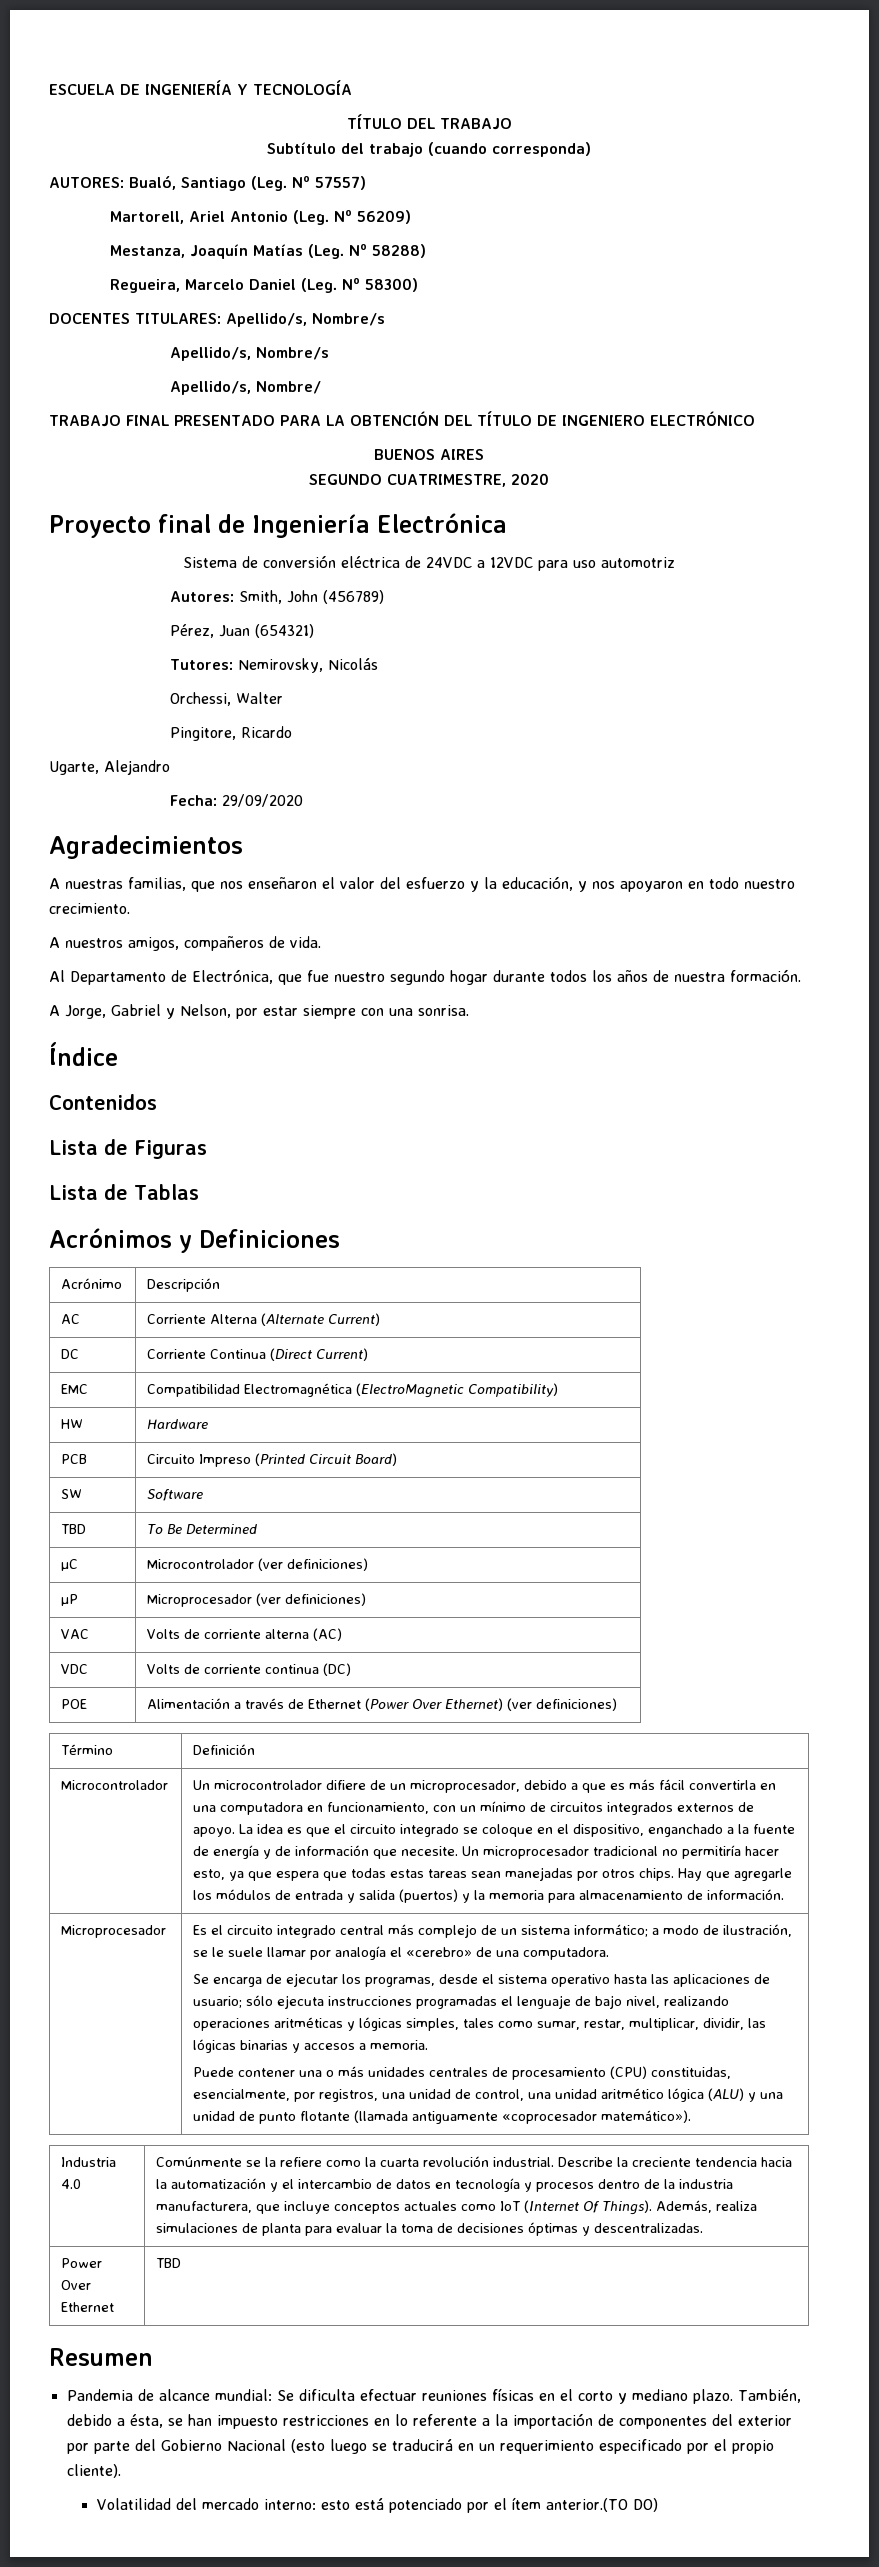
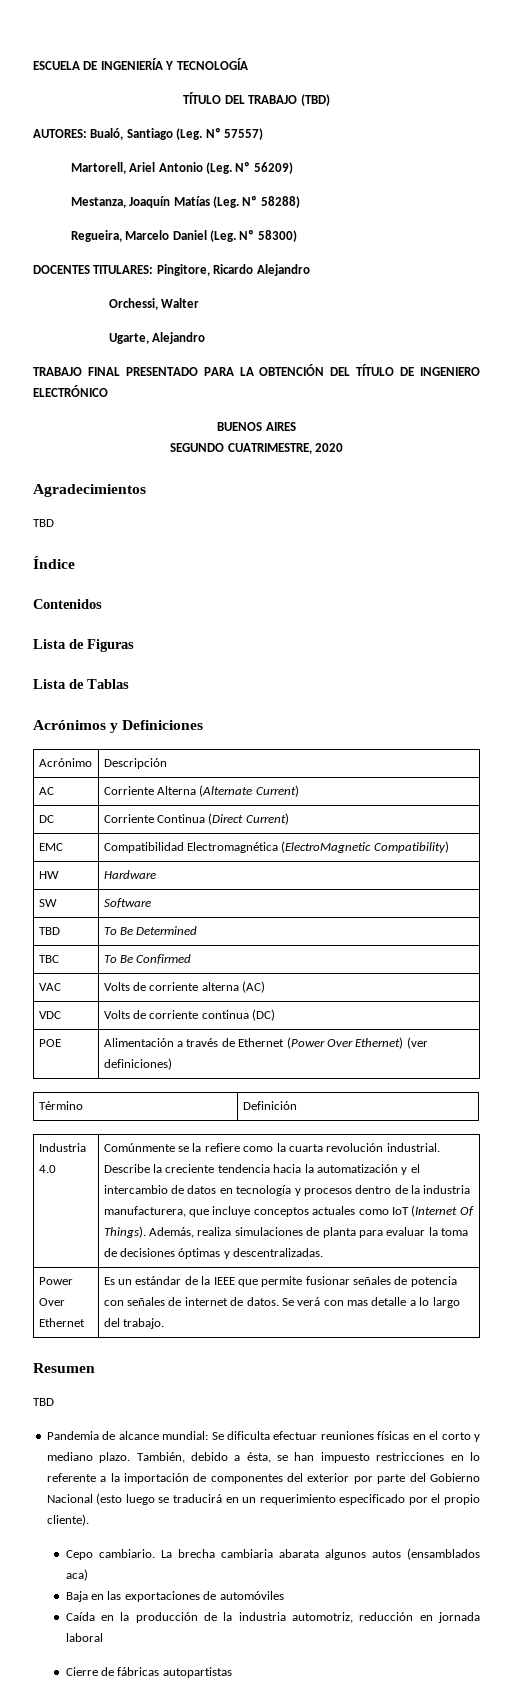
[267,142,591,157] // Subtítulo del trabajo (cuando corresponda) -> [300,94,330,106] (TBD)
[226,313,385,327] [170,347,330,361] [170,381,322,395] Apellido/s, Nombre/s // Apellido/s, Nombre/s // Apellido/s, Nombre/ -> [156,264,310,276] [108,298,200,310] [108,332,206,344] Pingitore, Ricardo Alejandro // Orchessi, Walter // Ugarte, Alejandro
[49,513,507,538] [183,555,675,571] [170,590,385,604] [170,624,315,638] [170,658,379,673] [170,692,284,706] [170,726,293,741] [49,760,170,775] [170,794,304,807] [49,835,243,859] [49,876,795,892] [49,903,130,914] [49,936,321,951] [49,969,801,985] [49,1004,469,1019] Proyecto final de Ingeniería Electrónica // Sistema de conversión eléctrica de 24VDC a 12VDC para uso automotriz // Autores: Smith, John (456789) // Pérez, Juan (654321) // Tutores: Nemirovsky, Nicolás // Orchessi, Walter // Pingitore, Ricardo // Ugarte, Alejandro // Fecha: 29/09/2020 // Agradecimientos // A nuestras familias, que nos enseñaron el valor del esfuerzo y la educación, y nos apoyaron en todo nuestro crecimiento. // A nuestros amigos, compañeros de vida. // Al Departamento de Electrónica, que fue nuestro segundo hogar durante todos los años de nuestra formación. // A Jorge, Gabriel y Nelson, por estar siempre con una sonrisa. -> [33,484,146,497] [33,519,54,527] Agradecimientos // TBD
[61,1454,88,1464] [147,1453,398,1467] // PCB | Circuito Impreso (Printed Circuit Board) -> (156, 874) none
[61,1559,79,1571] [147,1558,369,1571] [61,1594,79,1606] [147,1593,367,1607] µC | Microcontrolador (ver definiciones) // µP | Microprocesador (ver definiciones) -> [38,955,59,963] [103,954,192,964] TBC | To Be Confirmed
[61,1780,169,1790] [193,1779,777,1793] [193,1801,755,1815] [193,1824,796,1837] [193,1845,780,1859] [193,1867,793,1881] [193,1889,785,1903] [61,1925,167,1938] [193,1924,793,1938] [193,1946,610,1960] [193,1973,771,1987] [193,1995,730,2009] [193,2017,767,2031] [193,2039,429,2053] [193,2066,732,2080] [193,2088,784,2102] [193,2110,692,2124] // Microcontrolador | Un microcontrolador difiere de un microprocesador, debido a que es más fácil convertirla en una computadora en funcionamiento, con un mínimo de circuitos integrados externos de apoyo. La idea es que el circuito integrado se coloque en el dispositivo, enganchado a la fuente de energía y de información que necesite. Un microprocesador tradicional no permitiría hacer esto, ya que espera que todas estas tareas sean manejadas por otros chips. Hay que agregarle los módulos de entrada y salida (puertos) y la memoria para almacenamiento de información. // Microprocesador | Es el circuito integrado central más complejo de un sistema informático; a modo de ilustración, se le suele llamar por analogía el «cerebro» de una computadora. // Se encarga de ejecutar los programas, desde el sistema operativo hasta las aplicaciones de usuario; sólo ejecuta instrucciones programadas el lenguaje de bajo nivel, realizando operaciones aritméticas y lógicas simples, tales como sumar, restar, multiplicar, dividir, las lógicas binarias y accesos a memoria. // Puede contener una o más unidades centrales de procesamiento (CPU) constituidas, esencialmente, por registros, una unidad de control, una unidad aritmético lógica (ALU) y una unidad de punto flotante (llamada antiguamente «coprocesador matemático»). -> (297, 1105) none
[156,2258,182,2268] TBD -> [103,1276,457,1287] [103,1297,460,1308] [103,1318,165,1329] Es un estándar de la IEEE que permite fusionar señales de potencia con señales de internet de datos. Se verá con mas detalle a lo largo del trabajo.
(153, 2357) none -> [33,1398,54,1406] // TBD
[96,2497,658,2513] Volatilidad del mercado interno: esto está potenciado por el ítem anterior.(TO DO) -> [65,1548,481,1560] [65,1569,88,1581] [65,1591,284,1602] [65,1612,480,1623] [65,1633,103,1642] [65,1667,232,1678] Cepo cambiario. La brecha cambiaria abarata algunos autos (ensamblados aca) // Baja en las exportaciones de automóviles // Caída en la producción de la industria automotriz, reducción en jornada laboral // Cierre de fábricas autopartistas

